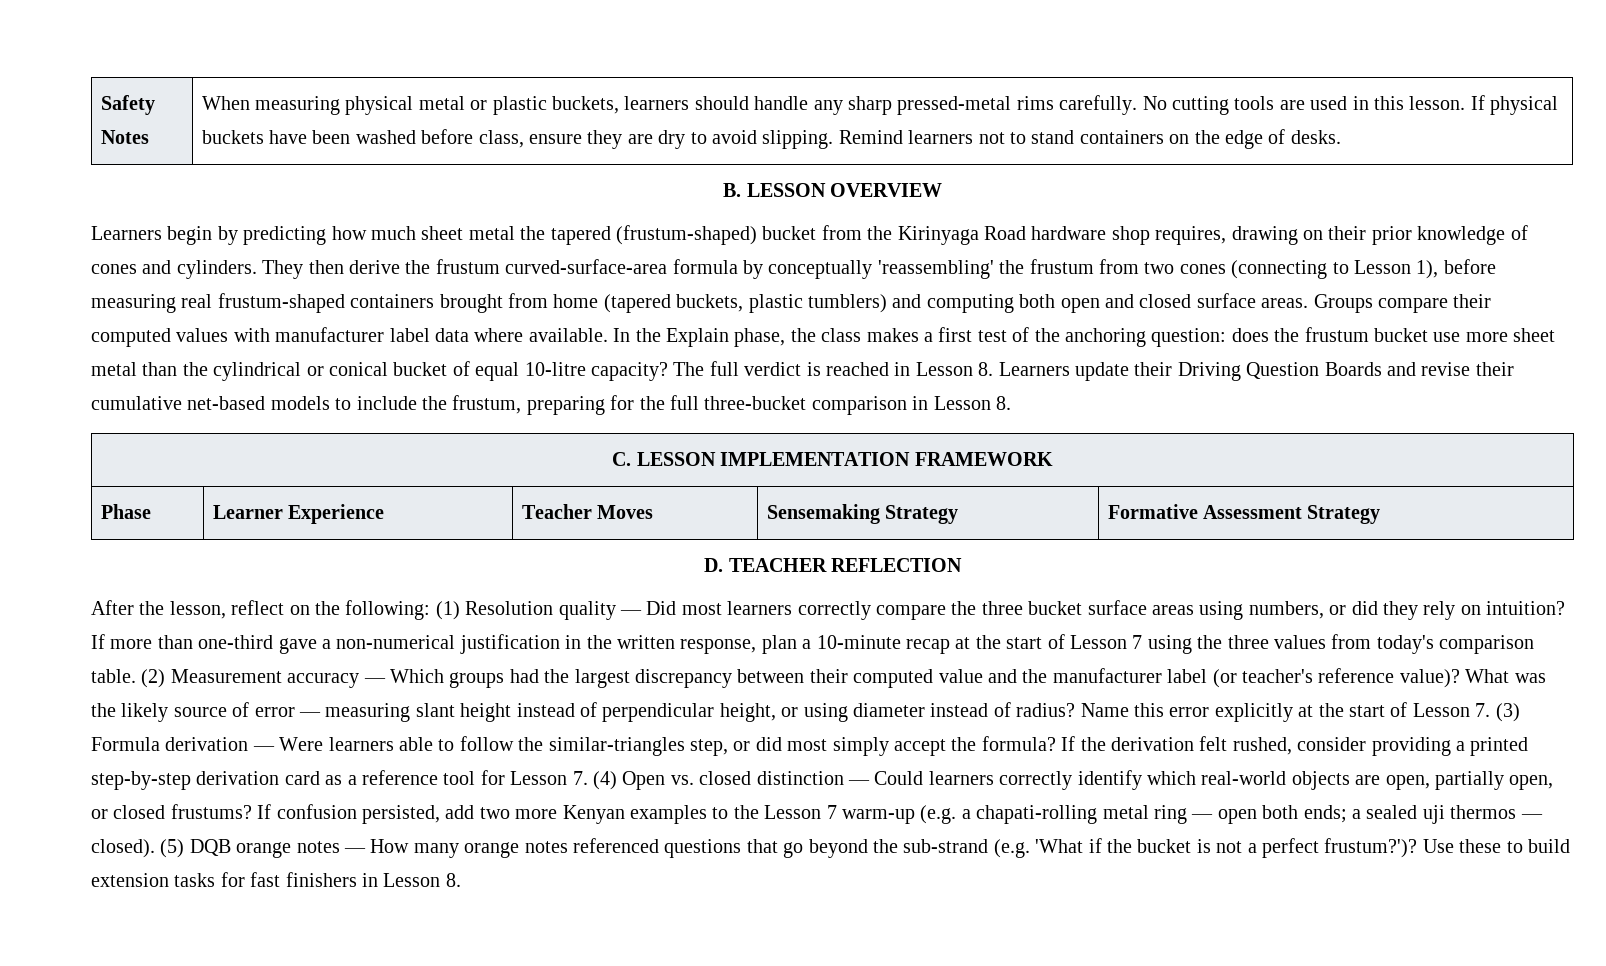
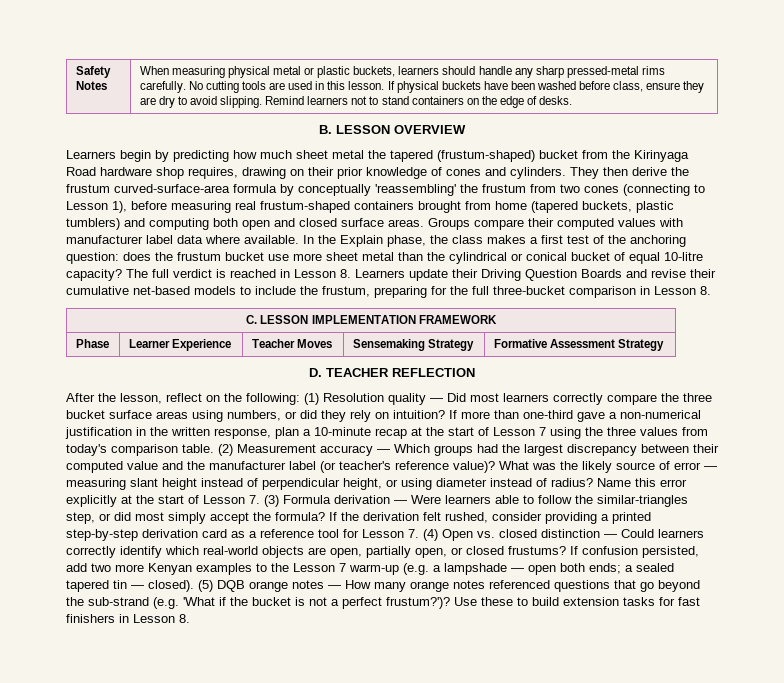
[976,805,1187,824] chapati-rolling metal ring -> [444,563,507,575] lampshade
[1422,805,1517,824] uji thermos -> [66,580,127,592] tapered tin

